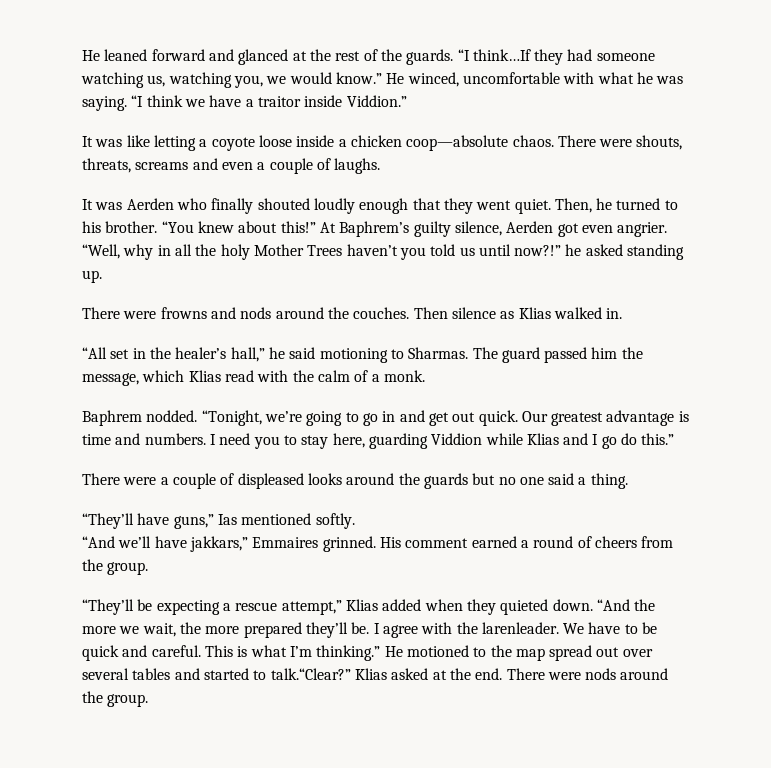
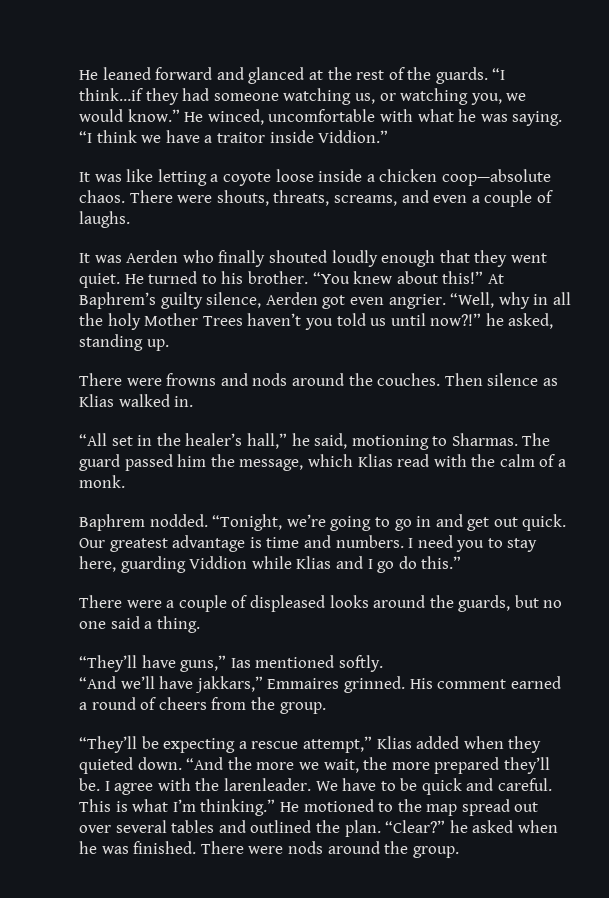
[472,49,531,61] think…If -> [79,88,143,101] think…if
(166, 81) none -> [379,93,396,101] or
[135,162,189,170] screams -> [333,195,397,206] screams,
[554,198,613,213] Then, he -> [124,274,144,284] He
[585,244,623,256] asked -> [508,313,554,329] asked,
[289,347,316,359] said -> [314,433,348,449] said,
[423,473,468,489] guards -> [458,595,511,612] guards,
[203,668,503,680] started to talk.“Clear?” Klias asked at the end. -> [250,820,558,837] [79,841,197,854] outlined the plan. “Clear?” he asked when he was finished.

